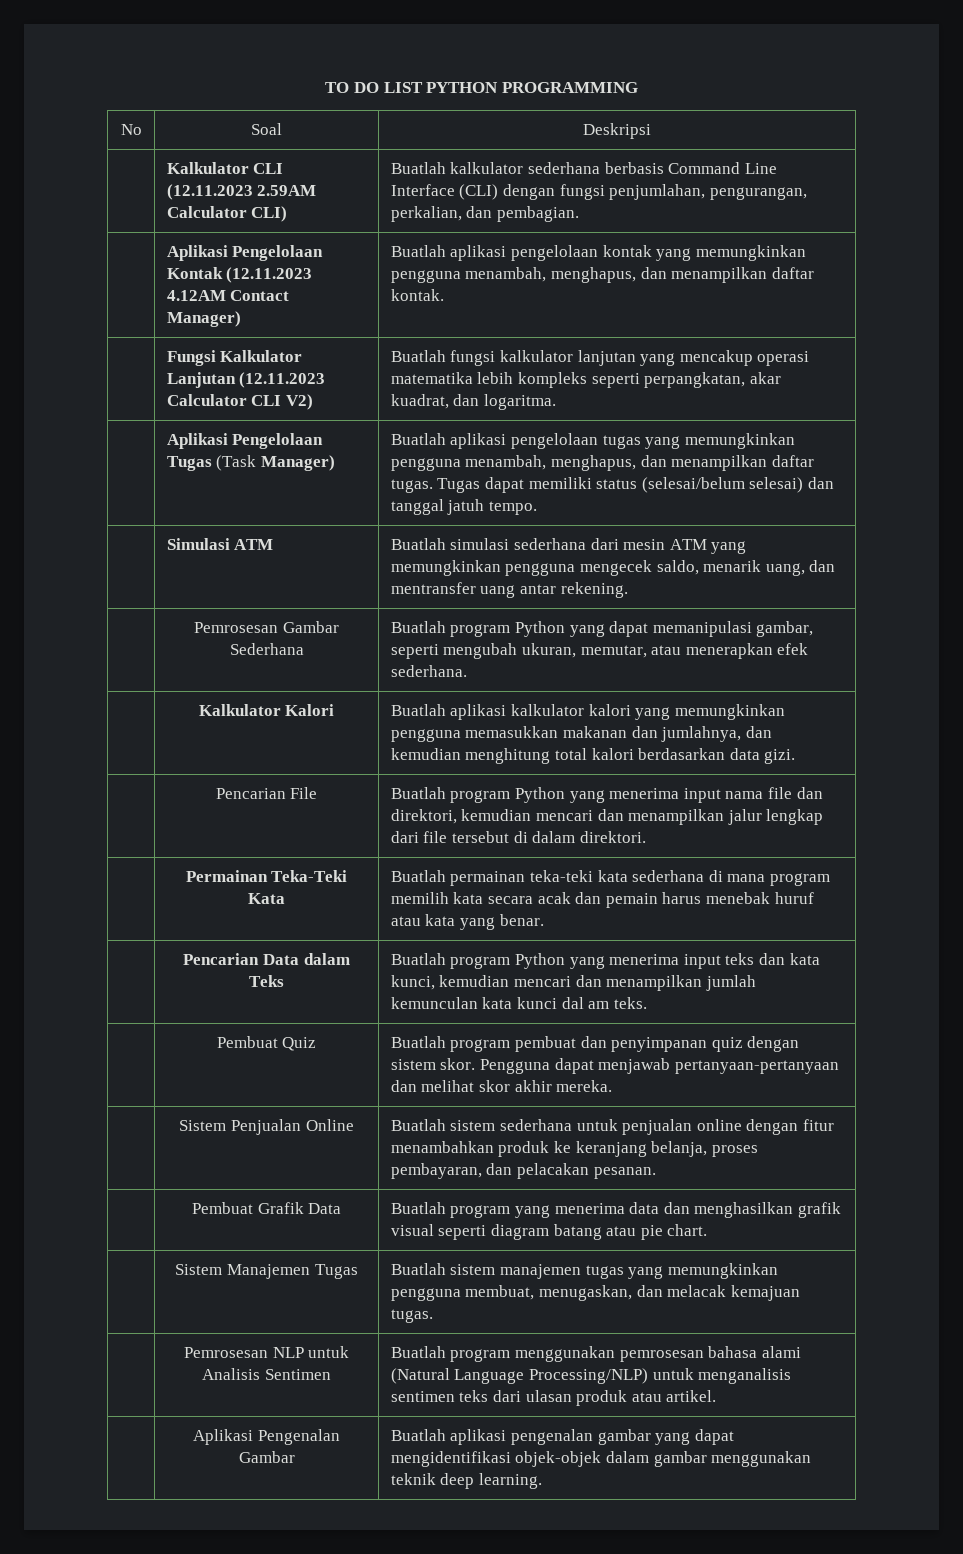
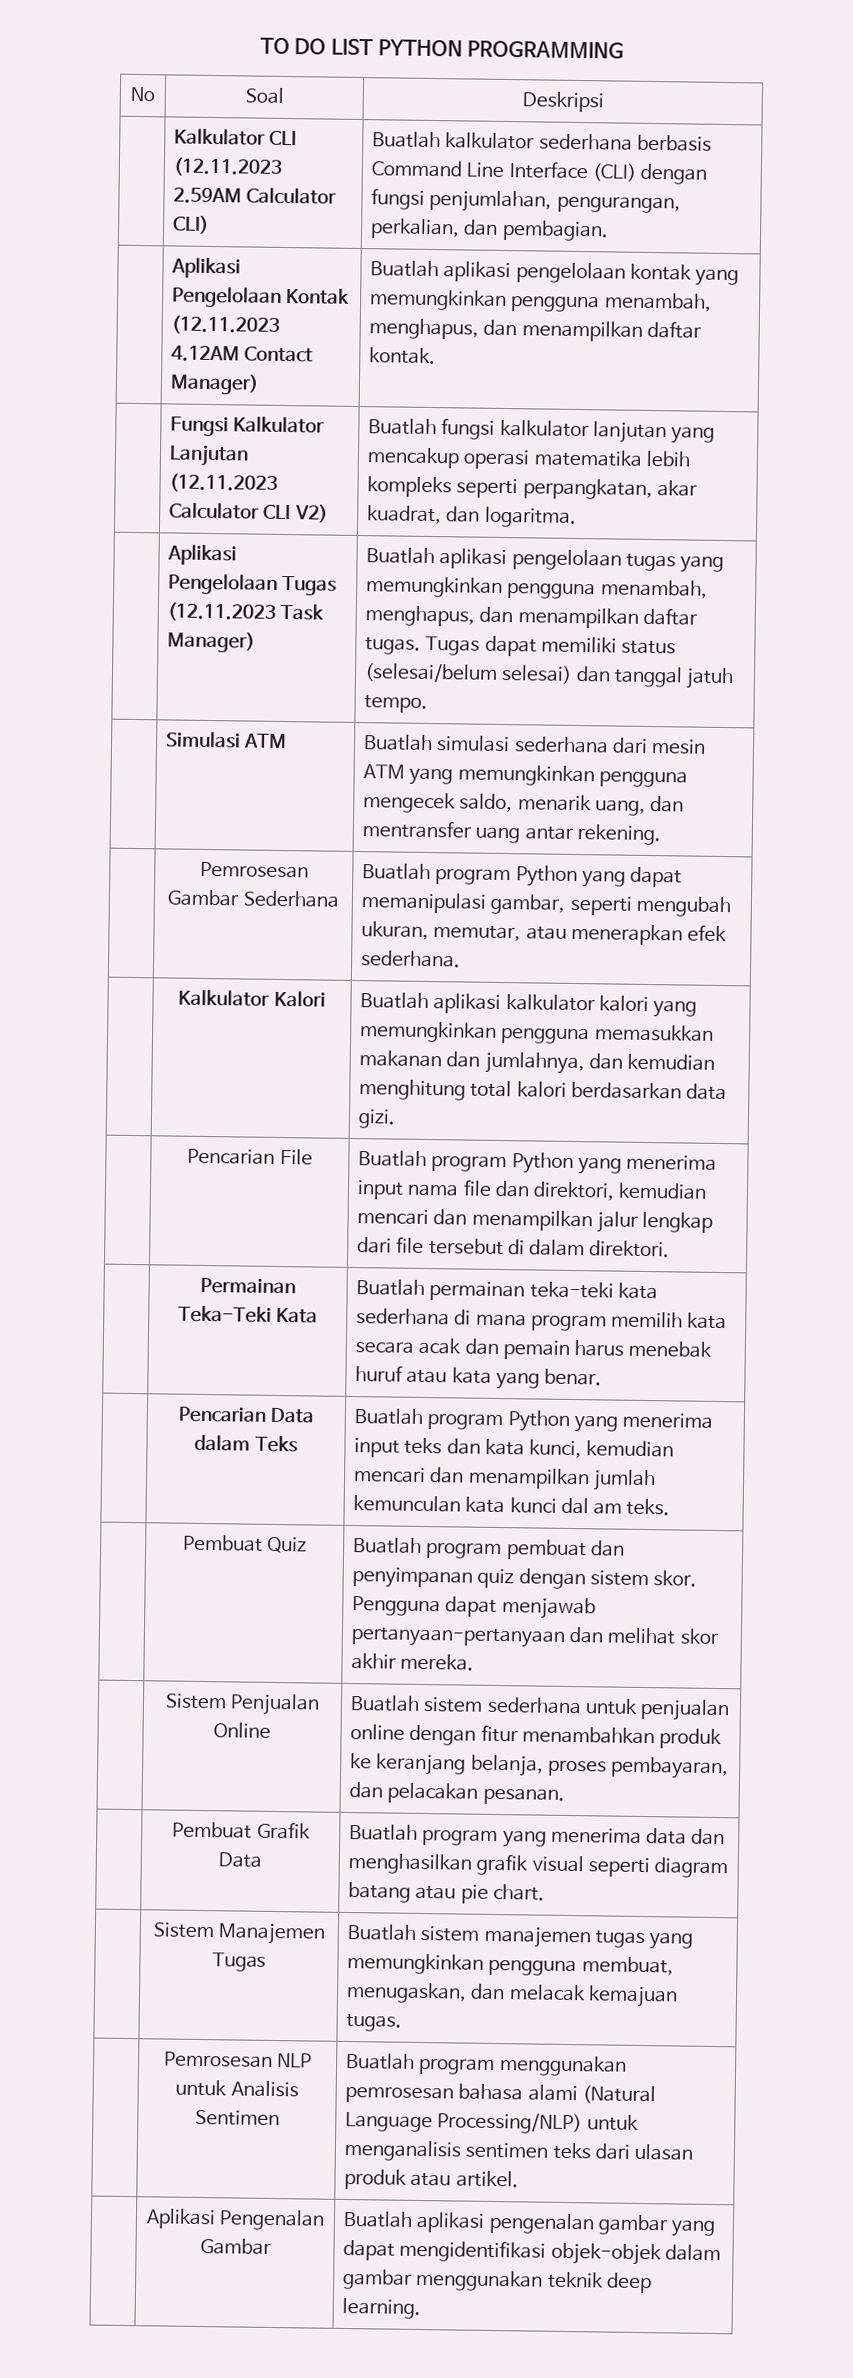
[216,455,257,471] (Task -> [167,602,325,622] (12.11.2023 Task

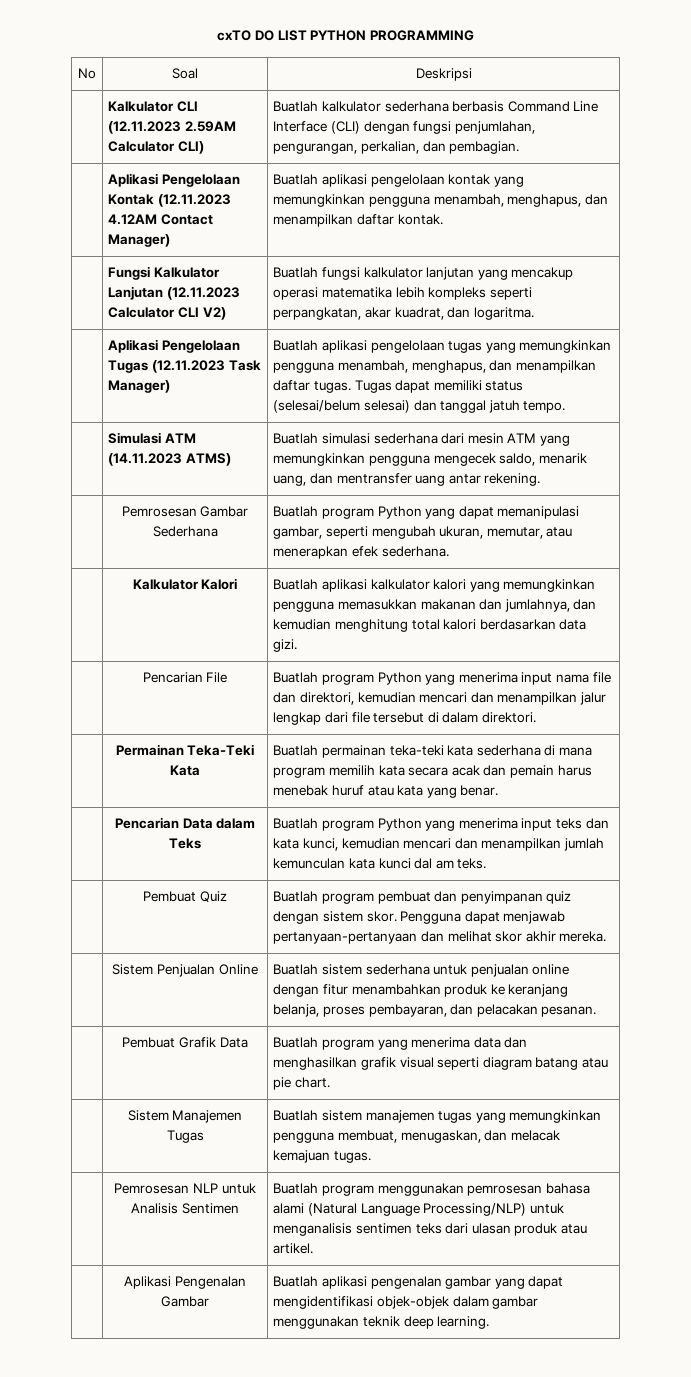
[259,37,290,55] TO -> [217,30,252,41] cxTO
(288, 741) none -> [108,453,231,466] (14.11.2023 ATMS)

